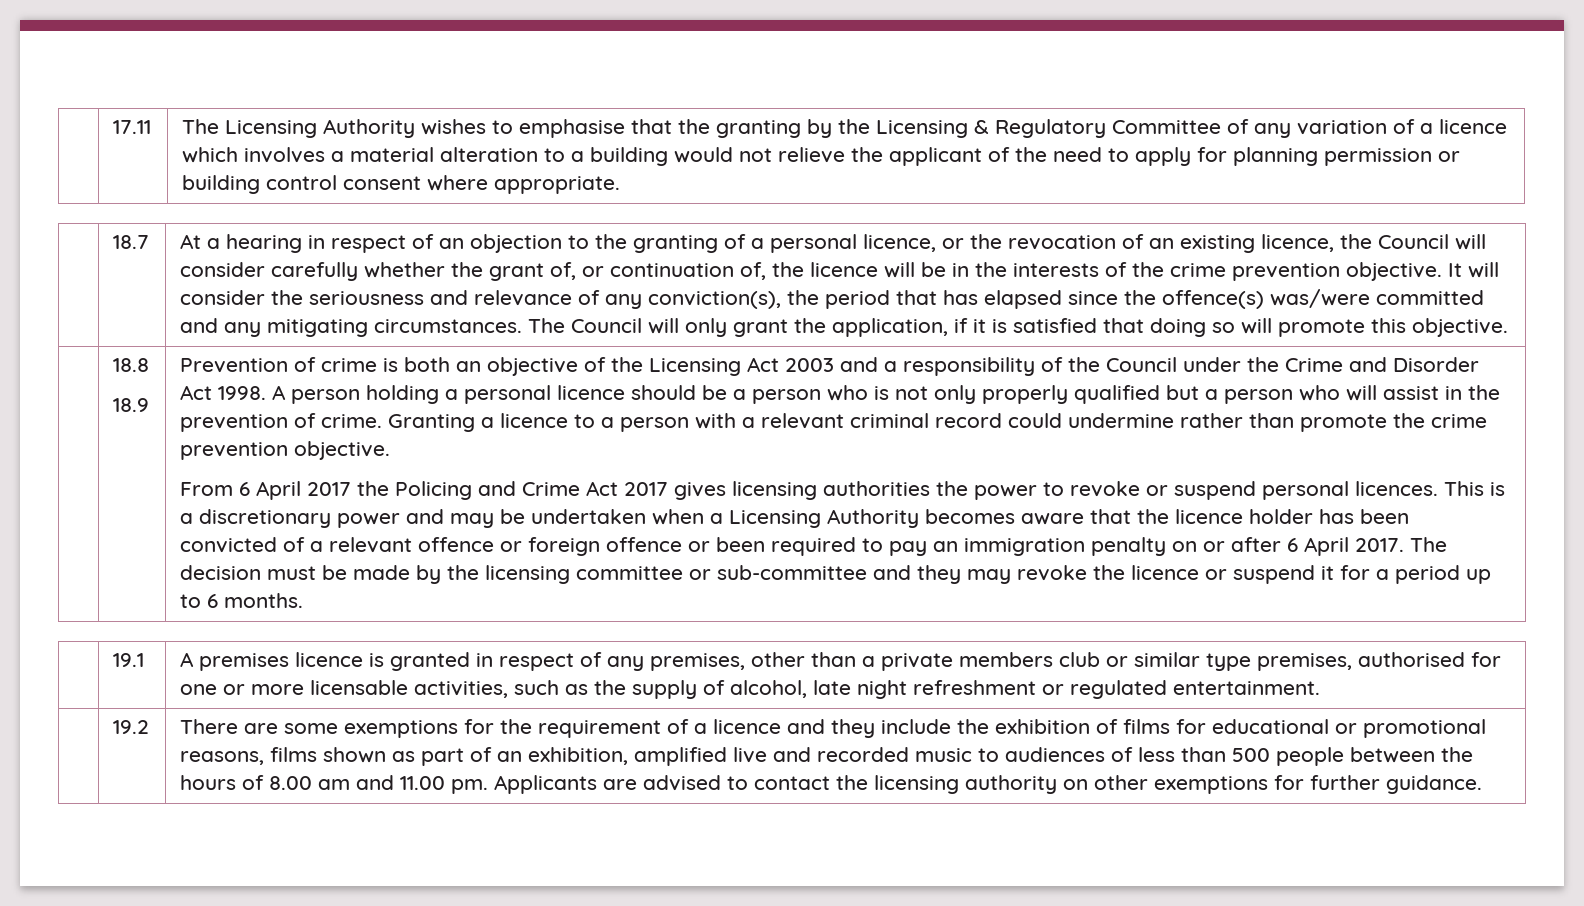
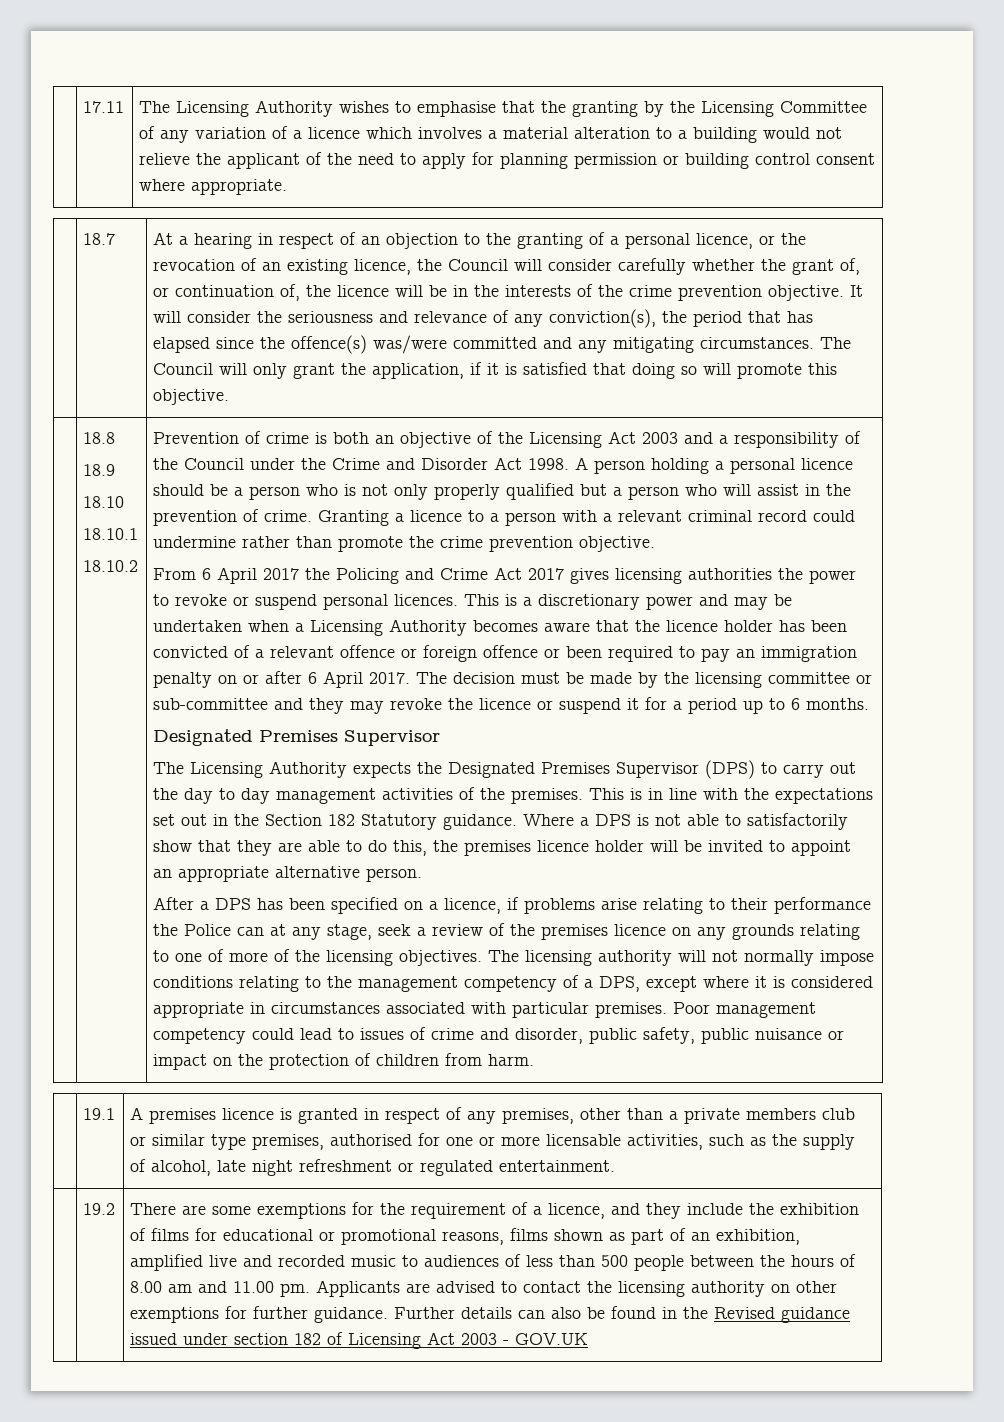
[974,119,1107,138] & Regulatory -> (775, 109) none
(150, 405) none -> [83,496,125,508] [83,528,139,540] [83,560,139,572] // 18.10 // 18.10.1 // 18.10.2
(304, 600) none -> [153,729,441,746] [153,760,857,779] [153,787,874,804] [153,813,849,830] [153,840,852,856] [153,866,423,882] [153,897,872,914] [153,923,861,940] [153,949,875,966] [153,975,874,992] [153,1002,817,1018] [153,1027,845,1044] [153,1053,535,1070] // Designated Premises Supervisor // The Licensing Authority expects the Designated Premises Supervisor (DPS) to carry out the day to day management activities of the premises. This is in line with the expectations set out in the Section 182 Statutory guidance. Where a DPS is not able to satisfactorily show that they are able to do this, the premises licence holder will be invited to appoint an appropriate alternative person. // After a DPS has been specified on a licence, if problems arise relating to their performance the Police can at any stage, seek a review of the premises licence on any grounds relating to one of more of the licensing objectives. The licensing authority will not normally impose conditions relating to the management competency of a DPS, except where it is considered appropriate in circumstances associated with particular premises. Poor management competency could lead to issues of crime and disorder, public safety, public nuisance or impact on the protection of children from harm.
[713,719,782,734] licence -> [548,1203,606,1219] licence,
(1483, 784) none -> [394,1306,851,1323] [130,1332,589,1349] Further details can also be found in the Revised guidance issued under section 182 of Licensing Act 2003 - GOV.UK

